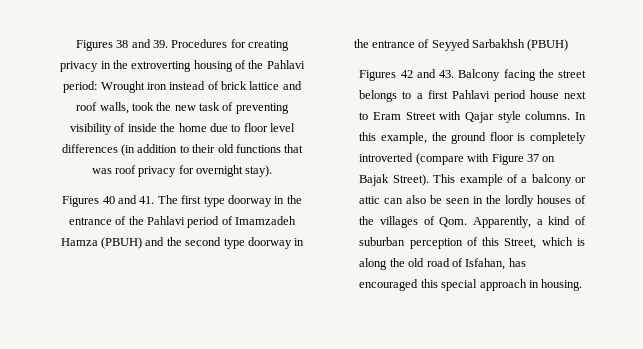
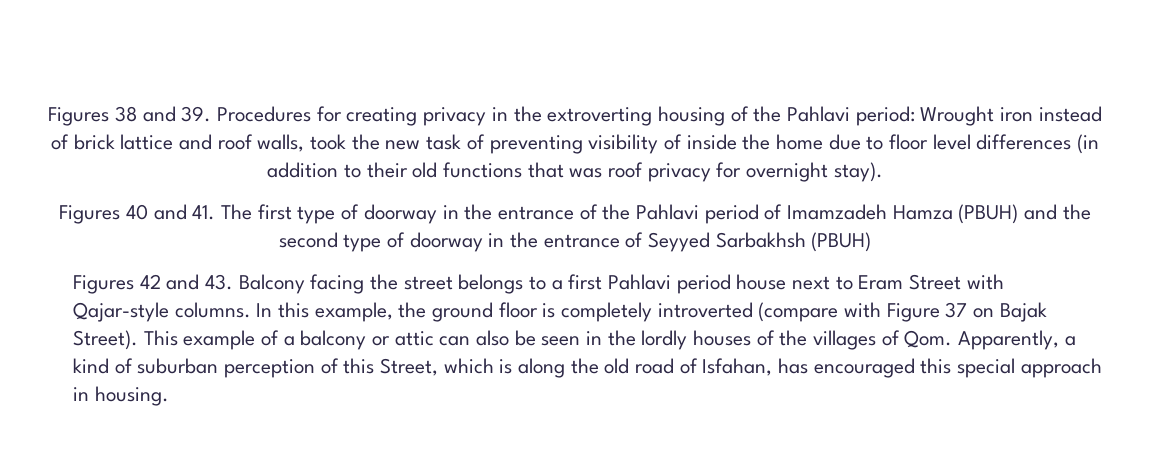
(225, 201) none -> [341,204,360,220] of
(245, 243) none -> [386,232,405,248] of
[465,111,521,123] Qajar style -> [72,302,169,322] Qajar-style

